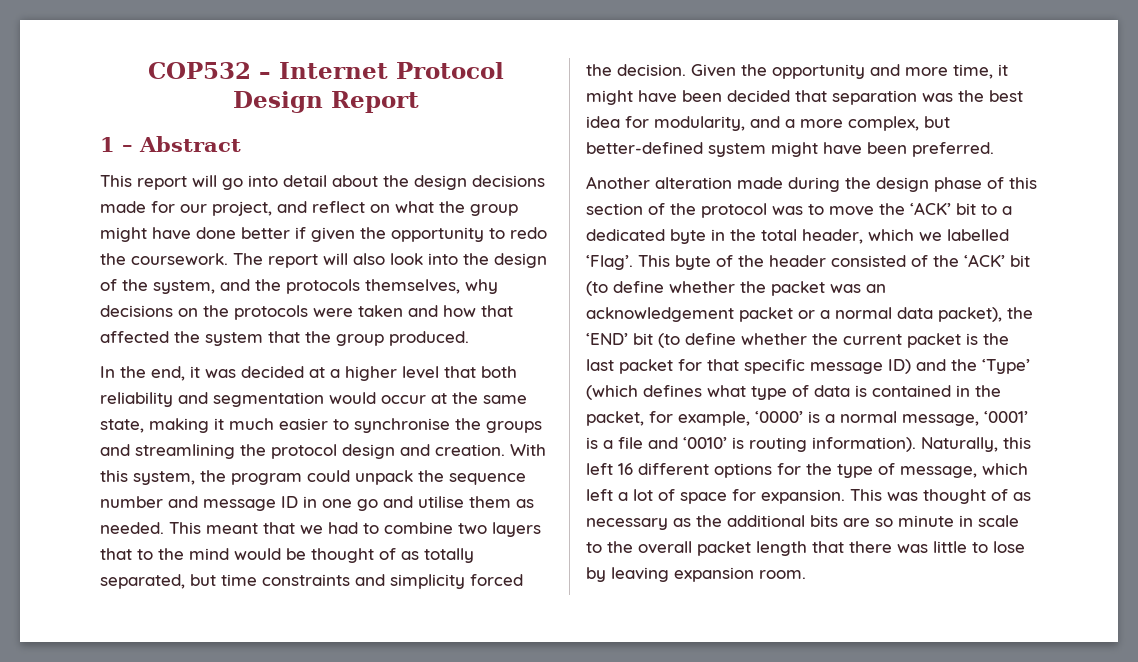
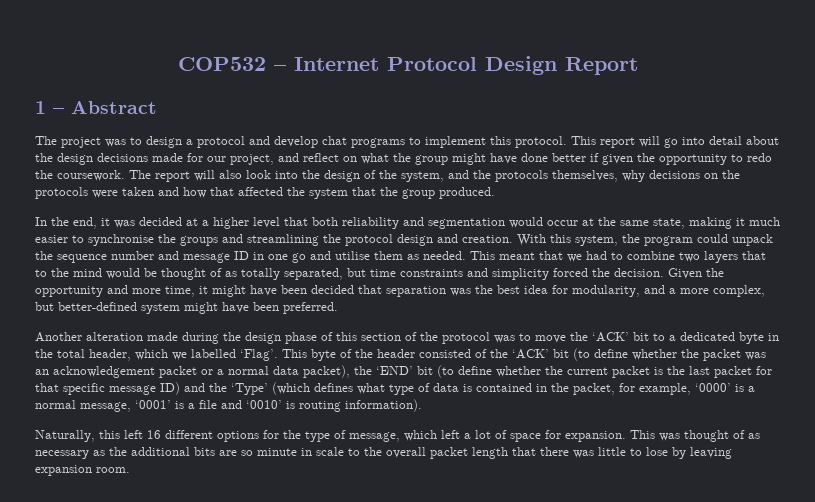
(241, 144) none -> [35,136,567,148] The project was to design a protocol and develop chat programs to implement this protocol.
(916, 444) none -> (422, 405) //

